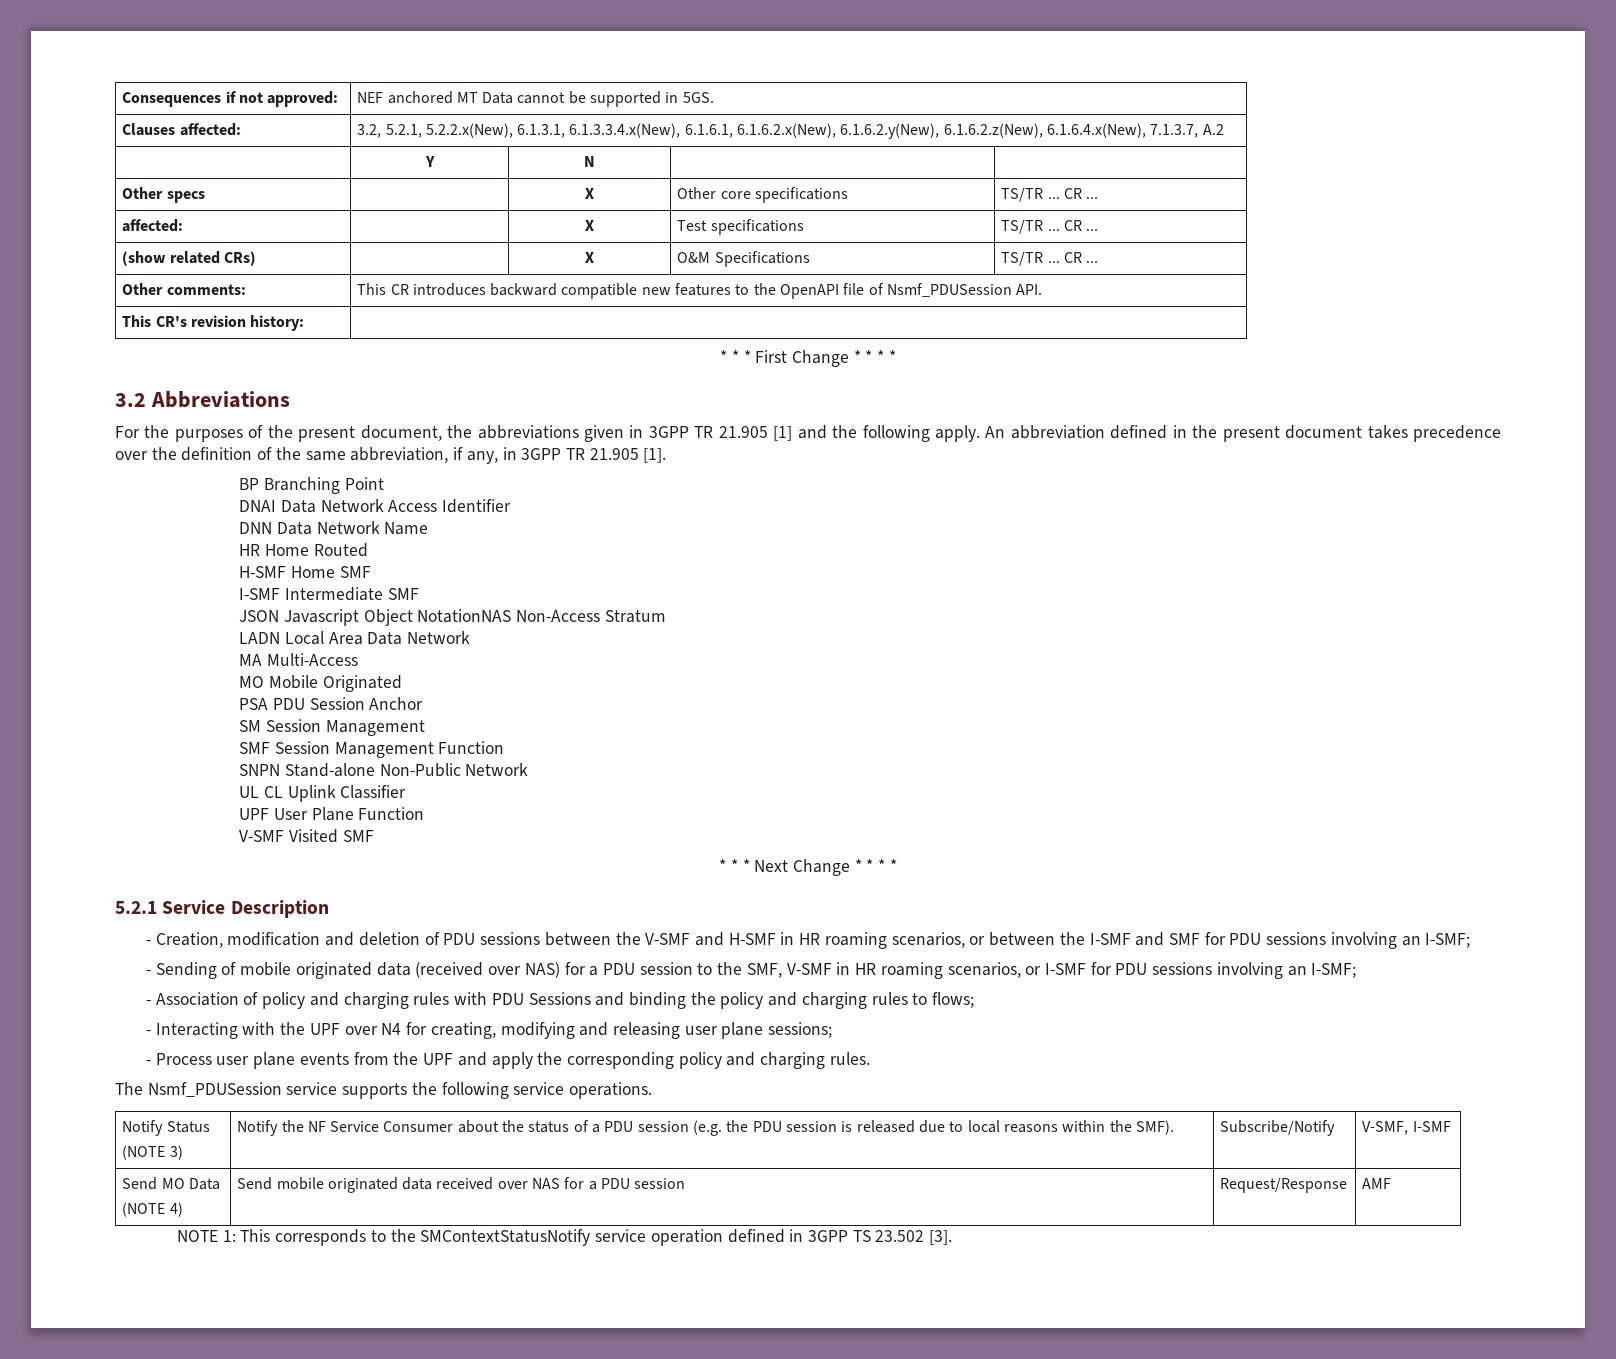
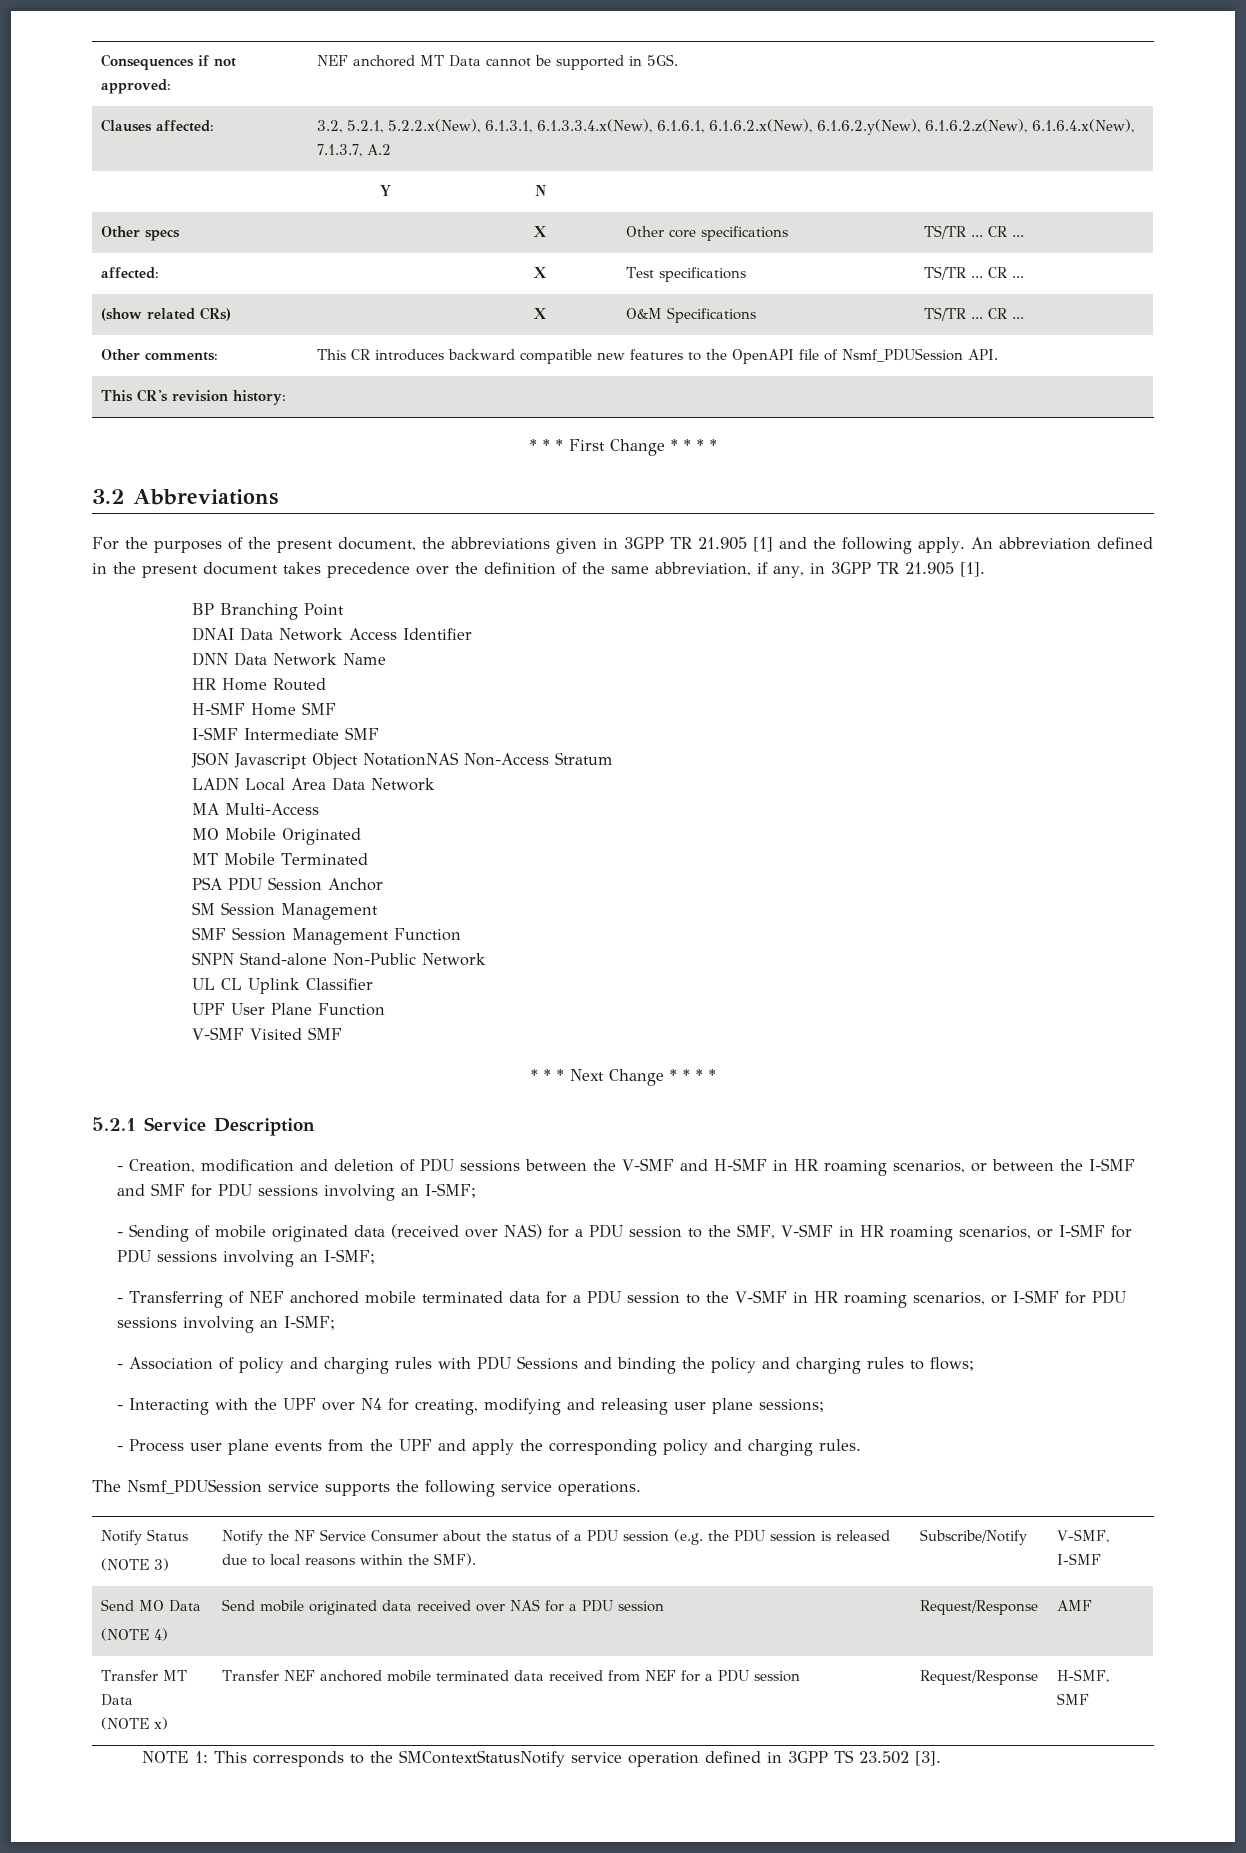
(402, 683) none -> [191,853,368,866] // MT Mobile Terminated
(1357, 970) none -> [116,1290,1126,1308] [116,1315,335,1333] // - Transferring of NEF anchored mobile terminated data for a PDU session to the V-SMF in HR roaming scenarios, or I-SMF for PDU sessions involving an I-SMF;
(1392, 1183) none -> [100,1670,187,1681] [100,1694,133,1706] [100,1717,168,1730] [221,1670,800,1682] [919,1670,1038,1685] [1056,1669,1109,1683] [1056,1693,1089,1705] // Transfer MT Data // (NOTE x) | Transfer NEF anchored mobile terminated data received from NEF for a PDU session | Request/Response | H-SMF, SMF

